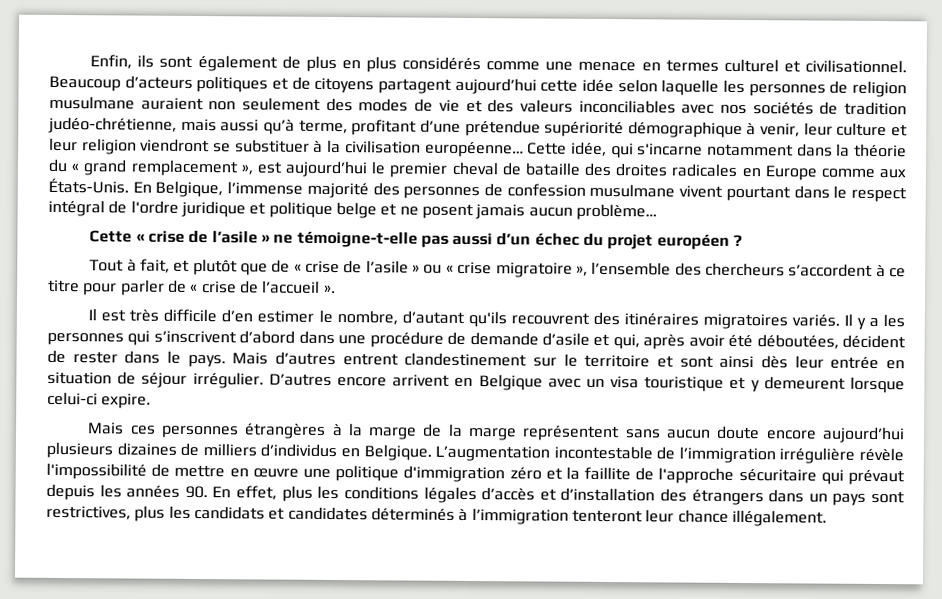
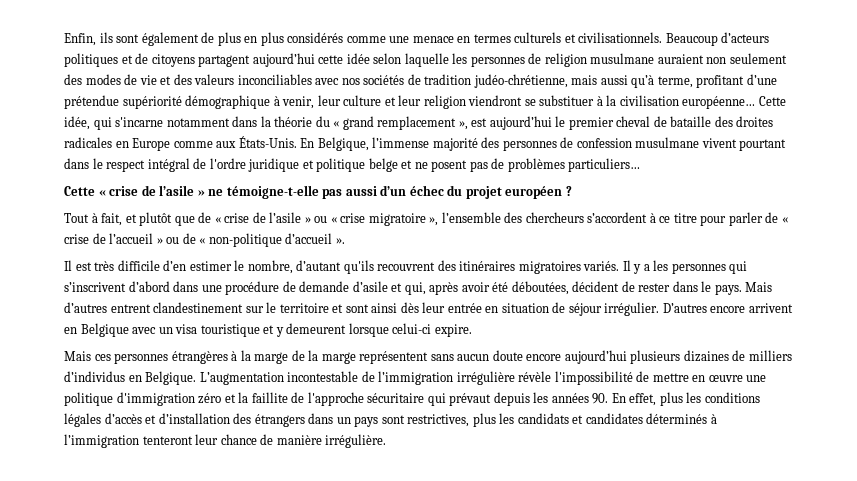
[723,58,907,74] culturel et civilisationnel. -> [514,32,663,43] culturels et civilisationnels.
[475,203,657,221] jamais aucun problème… -> [469,158,641,172] pas de problèmes particuliers…
(321, 287) none -> [156,233,333,247] » ou de « non-politique d’accueil
[731,509,827,527] illégalement. -> [260,434,387,448] de manière irrégulière.

